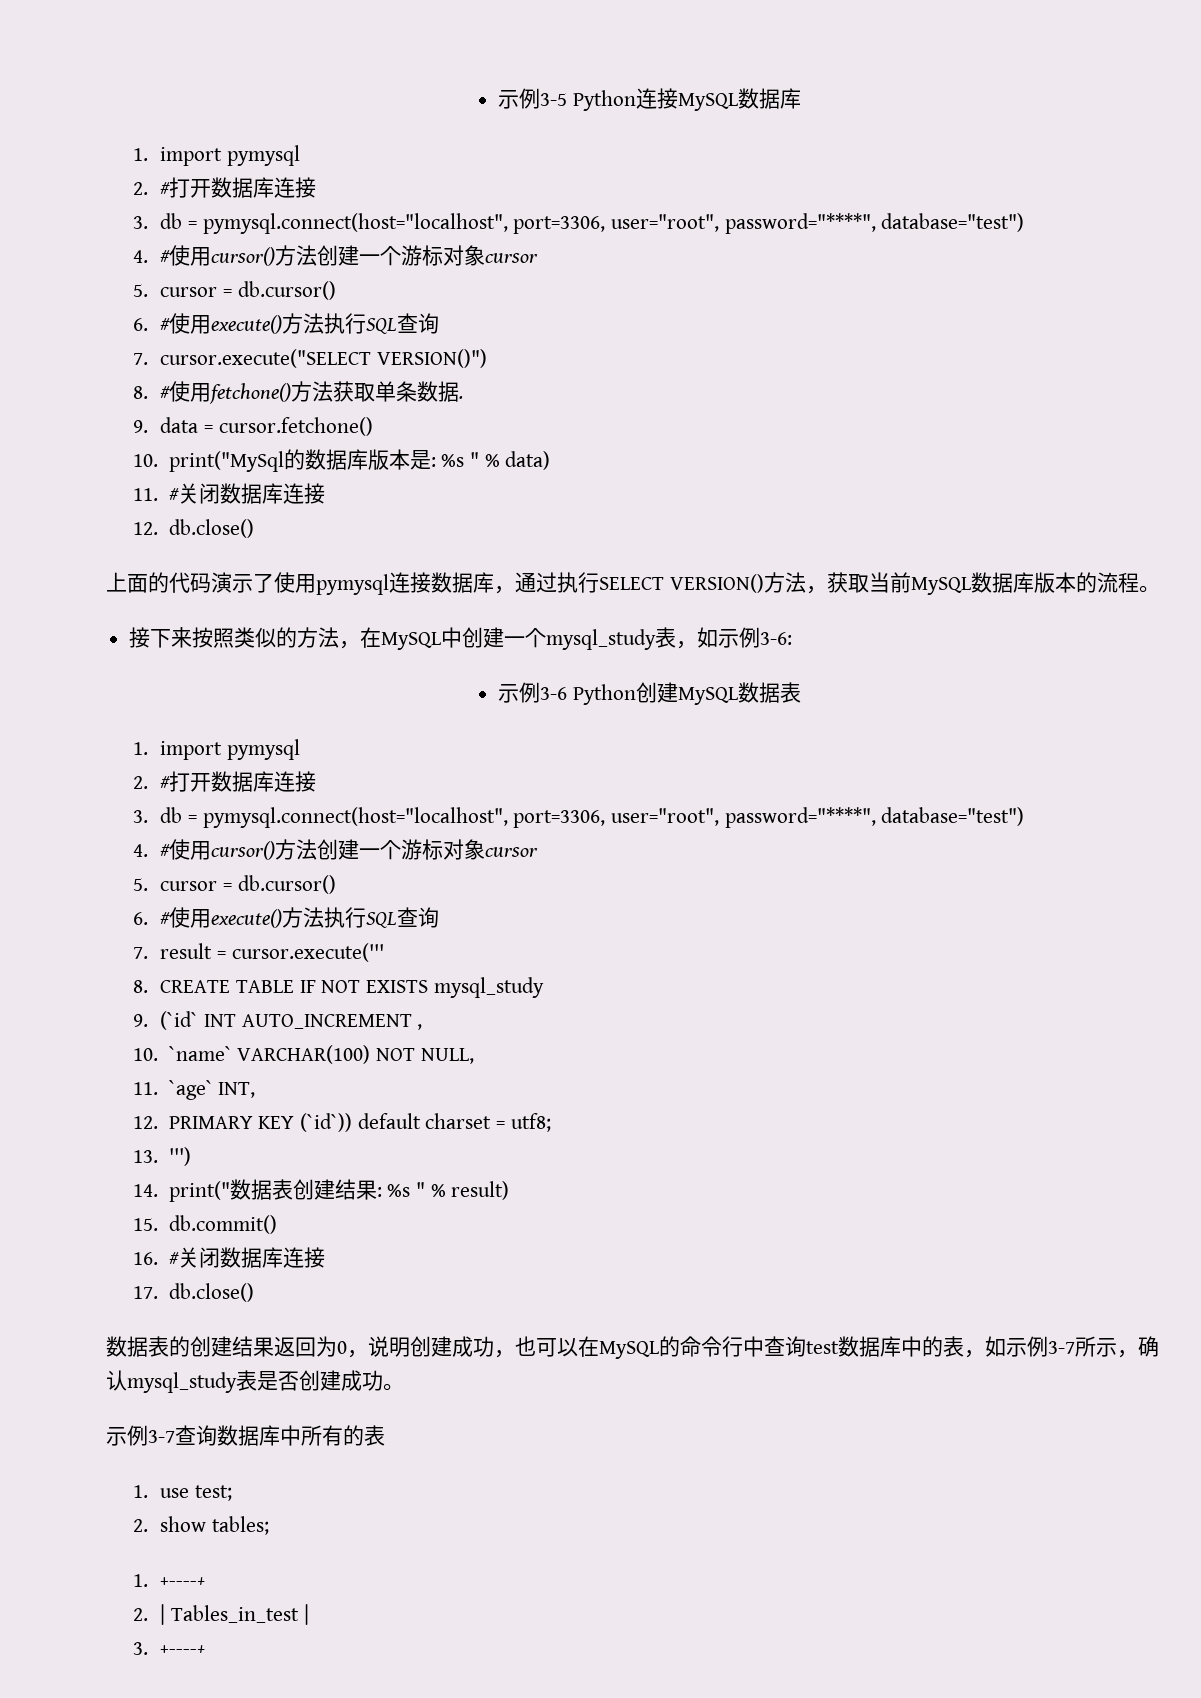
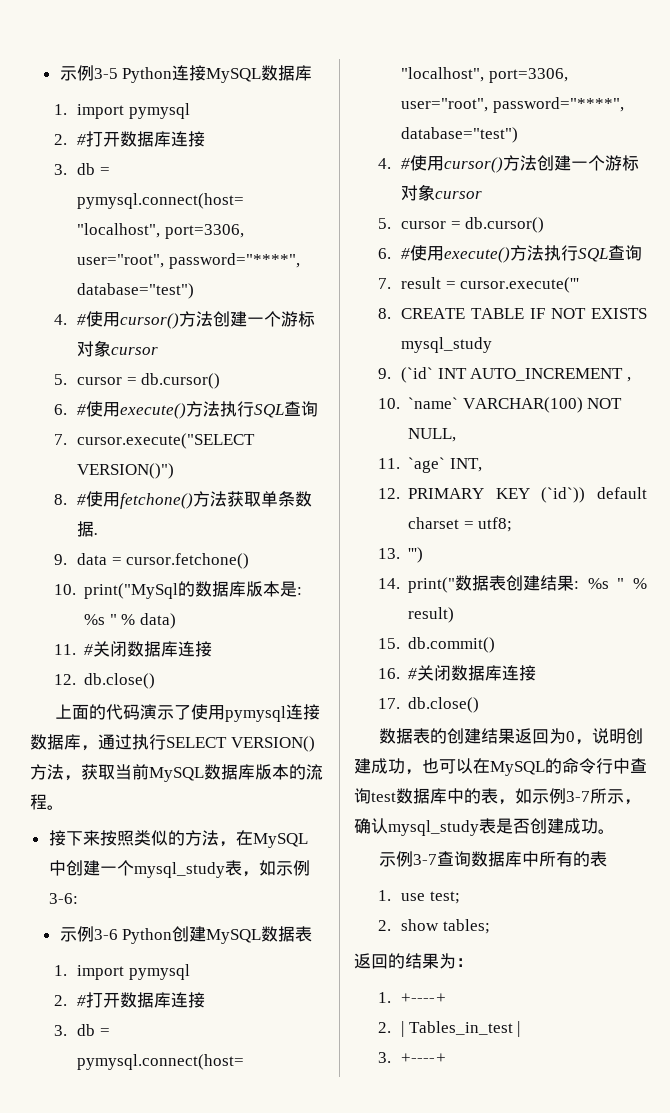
(270, 1525) none -> [354,953,473,969] // 返回的结果为：

